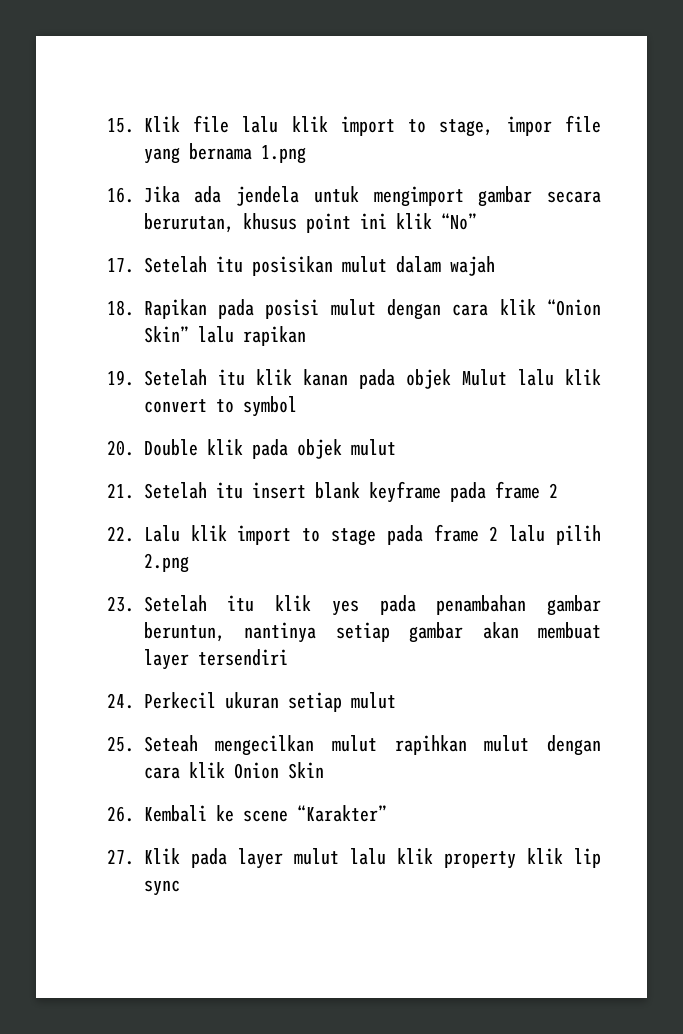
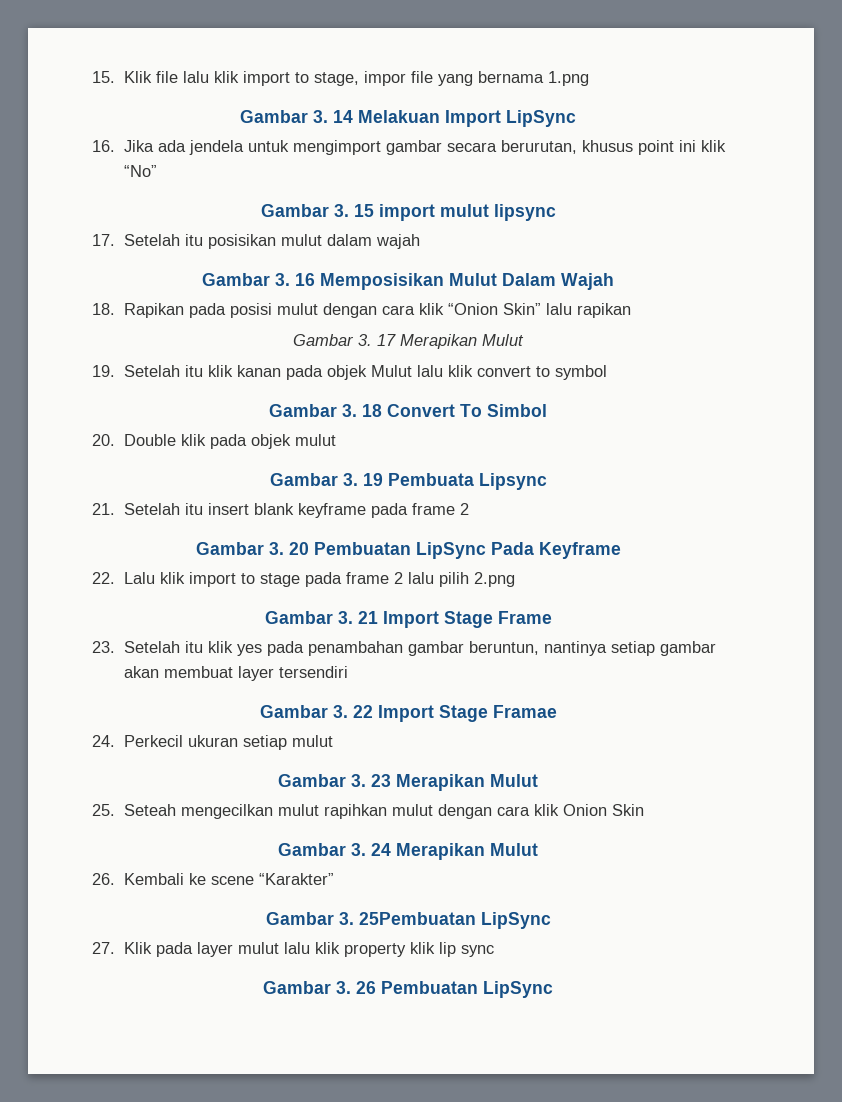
(306, 154) none -> [240,110,576,127] // Gambar 3. 14 Melakuan Import LipSync
(477, 221) none -> [260,204,556,221] // Gambar 3. 15 import mulut lipsync
(495, 266) none -> [202,273,614,290] // Gambar 3. 16 Memposisikan Mulut Dalam Wajah
(306, 336) none -> [293,334,524,349] // Gambar 3. 17 Merapikan Mulut
(297, 406) none -> [269,404,547,417] // Gambar 3. 18 Convert To Simbol
(396, 447) none -> [269,473,547,490] // Gambar 3. 19 Pembuata Lipsync
(558, 490) none -> [195,542,621,559] // Gambar 3. 20 Pembuatan LipSync Pada Keyframe
(189, 563) none -> [264,611,552,628] // Gambar 3. 21 Import Stage Frame
(288, 657) none -> [259,705,557,722] // Gambar 3. 22 Import Stage Framae
(396, 700) none -> [278,774,538,791] // Gambar 3. 23 Merapikan Mulut
(324, 770) none -> [278,843,538,860] // Gambar 3. 24 Merapikan Mulut
(387, 813) none -> [265,912,551,929] // Gambar 3. 25Pembuatan LipSync
(180, 888) none -> [263,981,553,998] // Gambar 3. 26 Pembuatan LipSync

